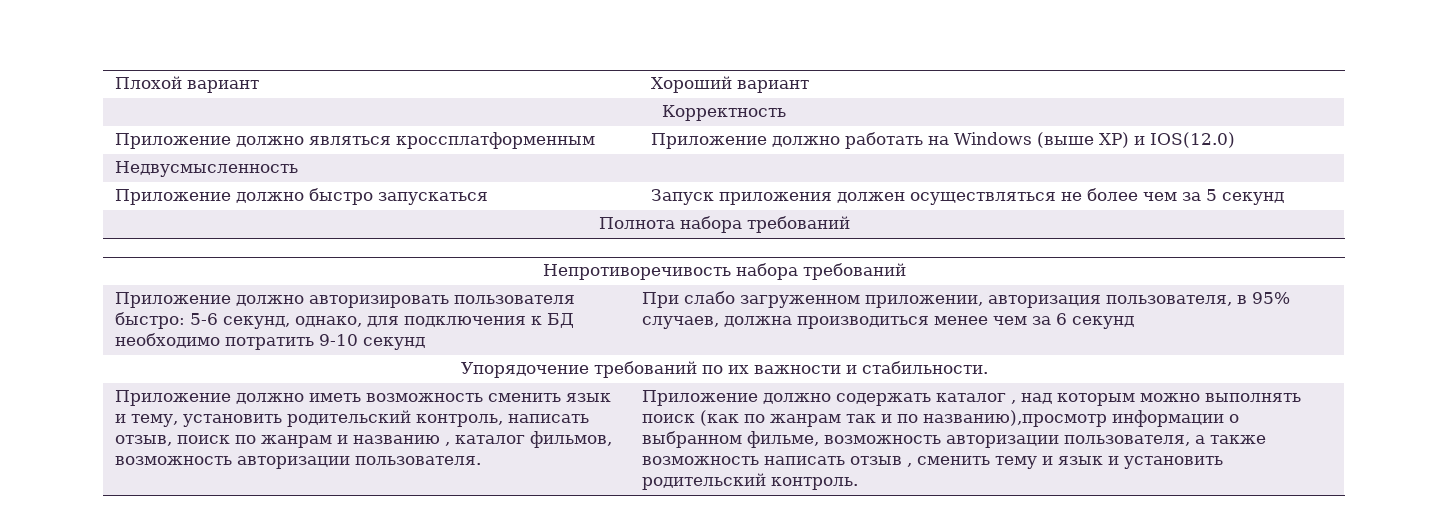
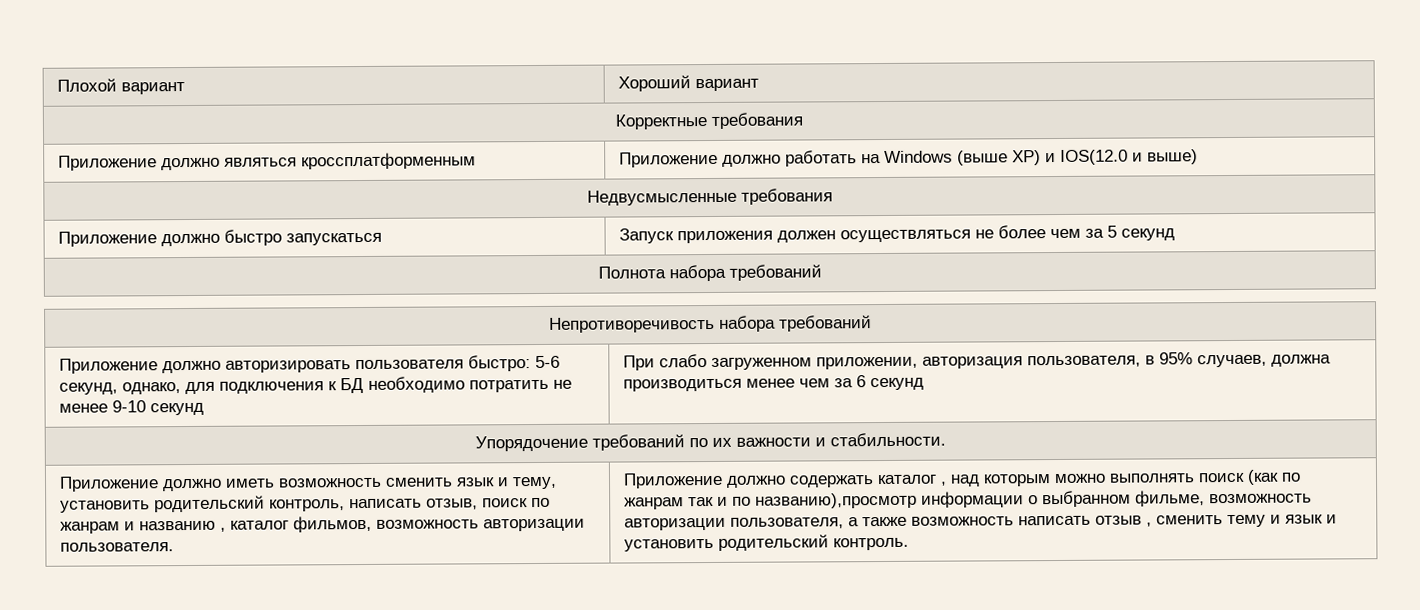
[662,105,786,121] Корректность -> [614,112,803,130] Корректные требования
[1150,132,1236,148] [115,161,299,177] IOS(12.0) // Недвусмысленность -> [1060,149,1199,165] [586,188,833,206] IOS(12.0 и выше) // Недвусмысленные требования
(315, 343) none -> [553,379,573,389] [59,403,109,413] не менее

